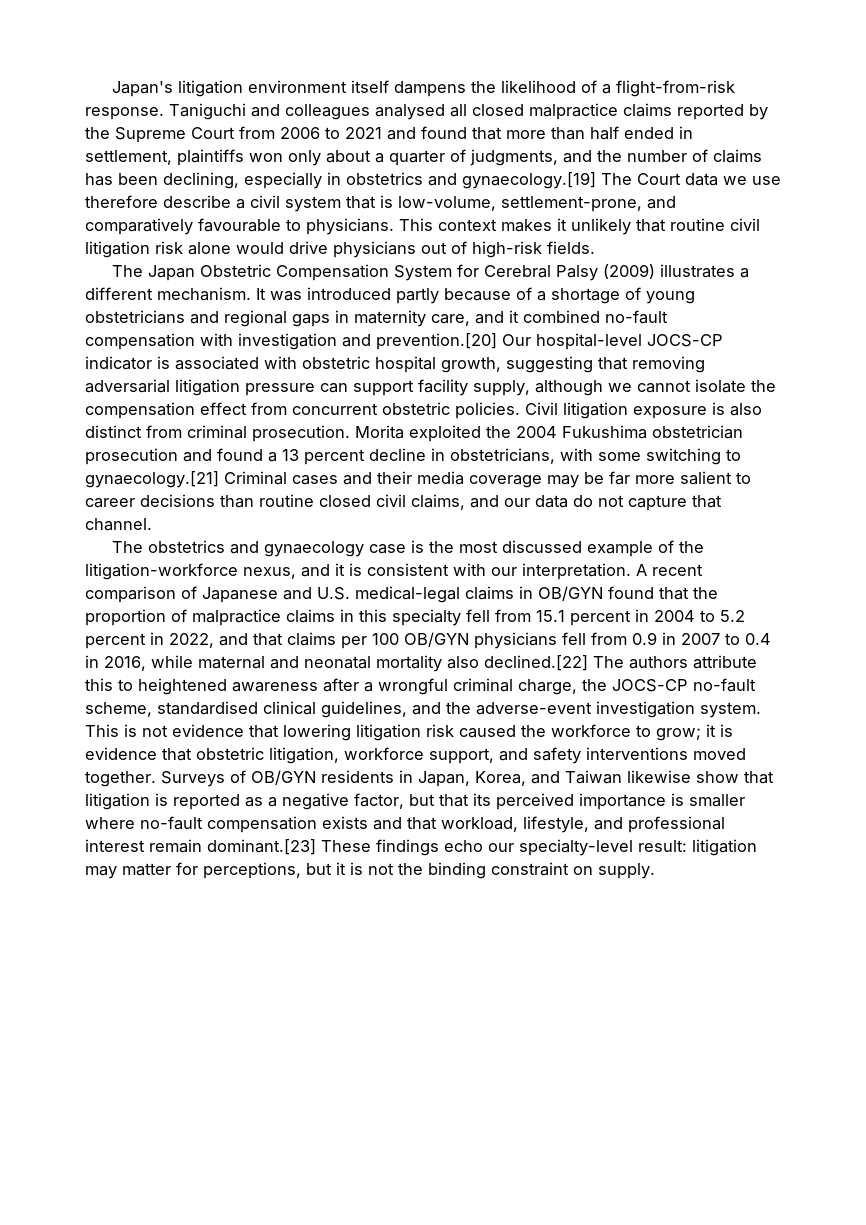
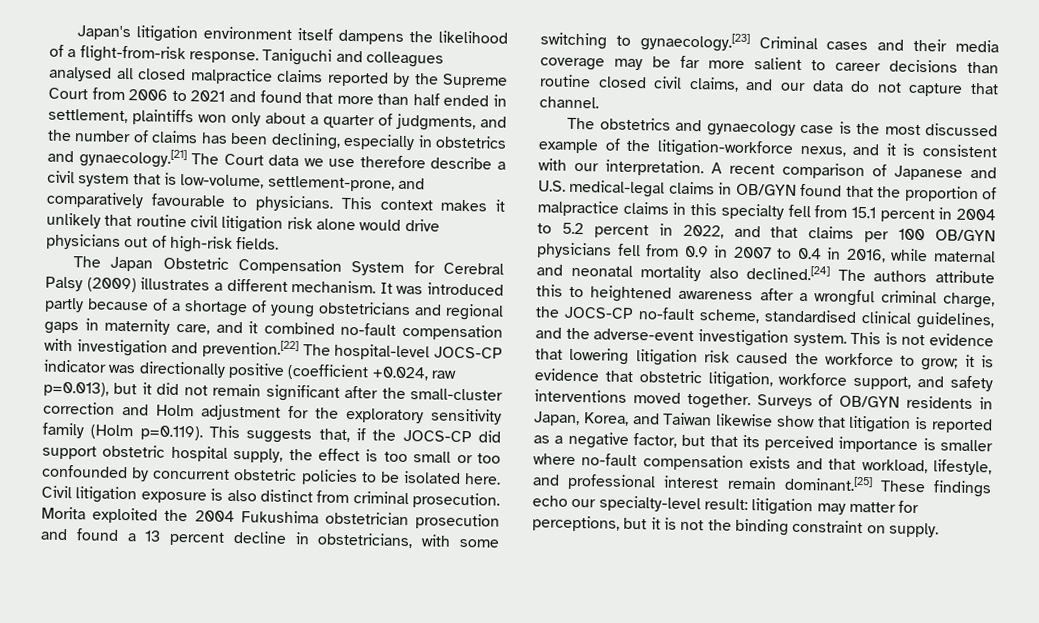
[462,172,596,189] gynaecology.[19] -> [78,148,187,169] gynaecology.[21]
[376,333,531,350] prevention.[20] Our -> [202,339,331,359] prevention.[22] The
[157,356,705,373] [85,379,776,396] [85,402,520,419] is associated with obstetric hospital growth, suggesting that removing adversarial litigation pressure can support facility supply, although we cannot isolate the compensation effect from concurrent obstetric policies. -> [108,361,456,381] [43,381,504,402] [43,401,502,425] [42,422,501,444] [42,444,501,464] [42,464,501,486] was directionally positive (coefficient +0.024, raw p=0.013), but it did not remain significant after the small-cluster correction and Holm adjustment for the exploratory sensitivity family (Holm p=0.119). This suggests that, if the JOCS-CP did support obstetric hospital supply, the effect is too small or too confounded by concurrent obstetric policies to be isolated here.
[85,471,219,488] gynaecology.[21] -> [639,32,750,53] gynaecology.[23]
[484,655,588,671] declined.[22] -> [746,265,831,281] declined.[24]
[207,839,316,855] dominant.[23] -> [783,475,873,492] dominant.[25]

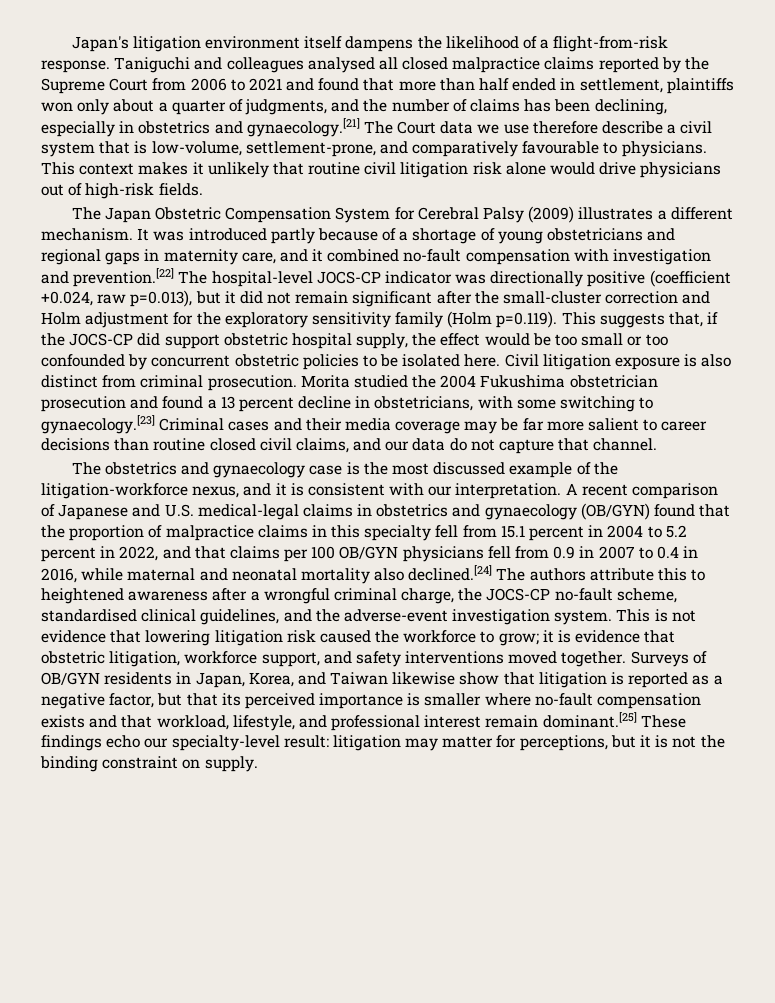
[365,449,379,462] is -> [484,333,551,346] would be
[92,507,159,524] exploited -> [353,375,408,388] studied
[735,183,797,196] OB/GYN -> [376,503,650,520] obstetrics and gynaecology (OB/GYN)

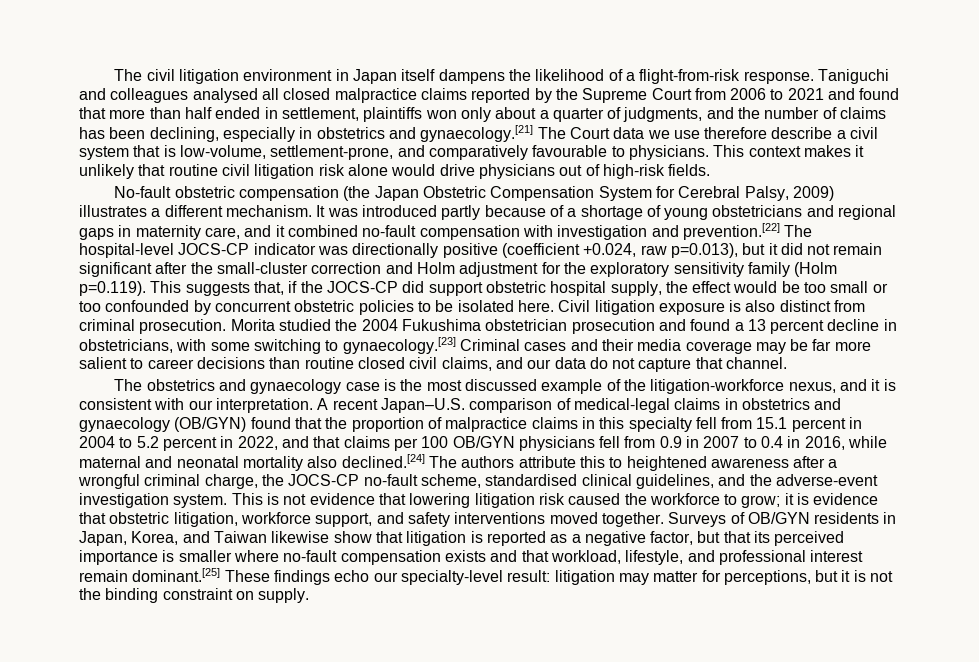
[71,36,301,52] Japan's litigation environment -> [114,69,397,84] The civil litigation environment in Japan
[71,207,101,220] The -> [114,186,371,201] No-fault obstetric compensation (the
[483,206,575,223] Palsy (2009) -> [744,186,834,201] Palsy, 2009)
(628, 490) none -> [380,398,465,413] Japan–U.S.
[58,504,194,520] Japanese and U.S. -> (571, 404) none

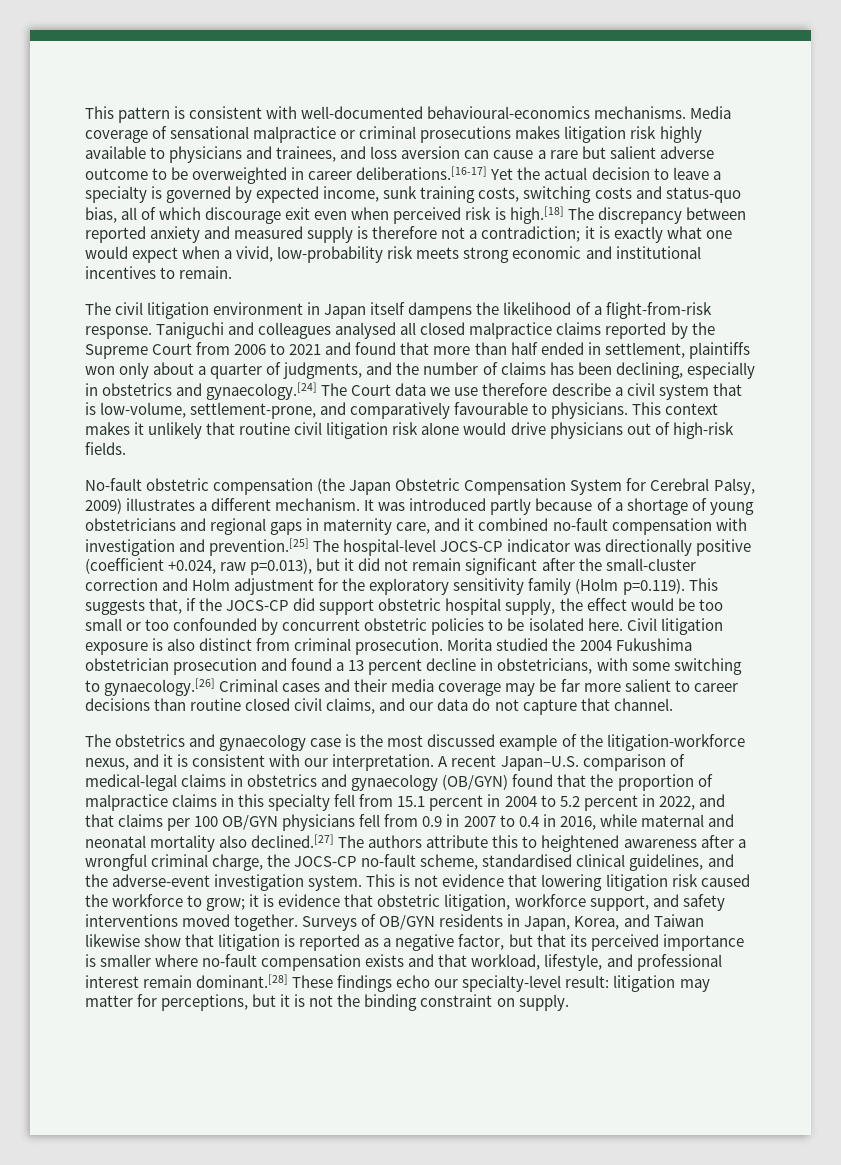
(114, 75) none -> [85,106,732,123] [85,126,702,143] [85,146,714,163] [85,166,721,184] [85,186,741,203] [85,206,746,224] [85,226,732,243] [85,246,701,263] [85,266,233,279] This pattern is consistent with well-documented behavioural-economics mechanisms. Media coverage of sensational malpractice or criminal prosecutions makes litigation risk highly available to physicians and trainees, and loss aversion can cause a rare but salient adverse outcome to be overweighted in career deliberations.[16-17] Yet the actual decision to leave a specialty is governed by expected income, sunk training costs, switching costs and status-quo bias, all of which discourage exit even when perceived risk is high.[18] The discrepancy between reported anxiety and measured supply is therefore not a contradiction; it is exactly what one would expect when a vivid, low-probability risk meets strong economic and institutional incentives to remain. //
[420,125,534,142] gynaecology.[21] -> [206,382,318,400] gynaecology.[24]
[682,223,780,240] prevention.[22] -> [209,538,310,556] prevention.[25]
[342,337,456,354] gynaecology.[23] -> [104,678,216,696] gynaecology.[26]
[341,454,425,468] declined.[24] -> [251,834,335,848] declined.[27]
[132,568,221,582] dominant.[25] -> [196,974,289,988] dominant.[28]

